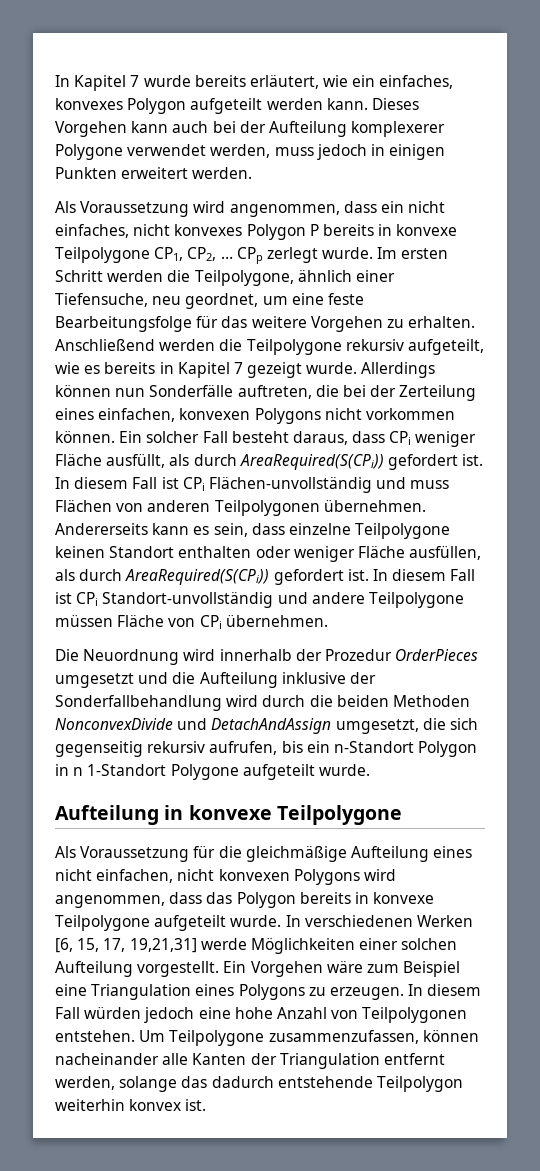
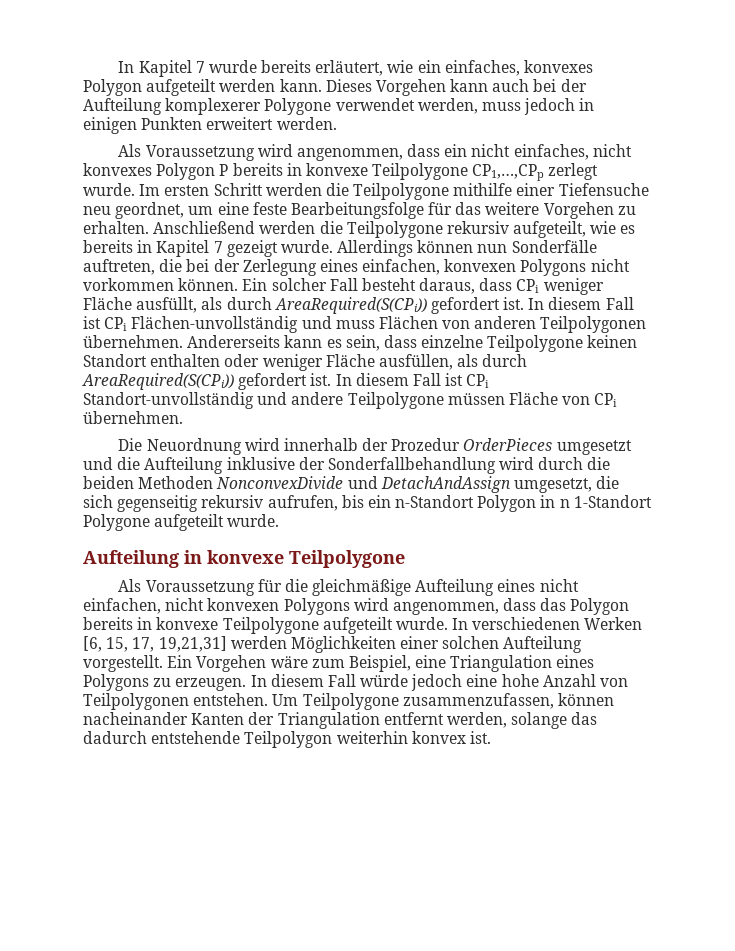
[154,247,263,264] CP1, CP2, … CPp -> [472,164,545,181] CP1,…,CPp
[194,270,395,286] [55,293,148,307] Teilpolygone, ähnlich einer Tiefensuche, -> [353,183,649,200] Teilpolygone mithilfe einer Tiefensuche
[399,385,477,401] Zerteilung -> [242,259,317,276] Zerlegung
[200,938,247,950] werde -> [230,636,287,649] werden
[403,961,461,977] Beispiel -> [348,655,411,672] Beispiel,
[84,1007,142,1019] würden -> [360,674,409,687] würde
[162,1053,189,1065] alle -> (188, 718) none

